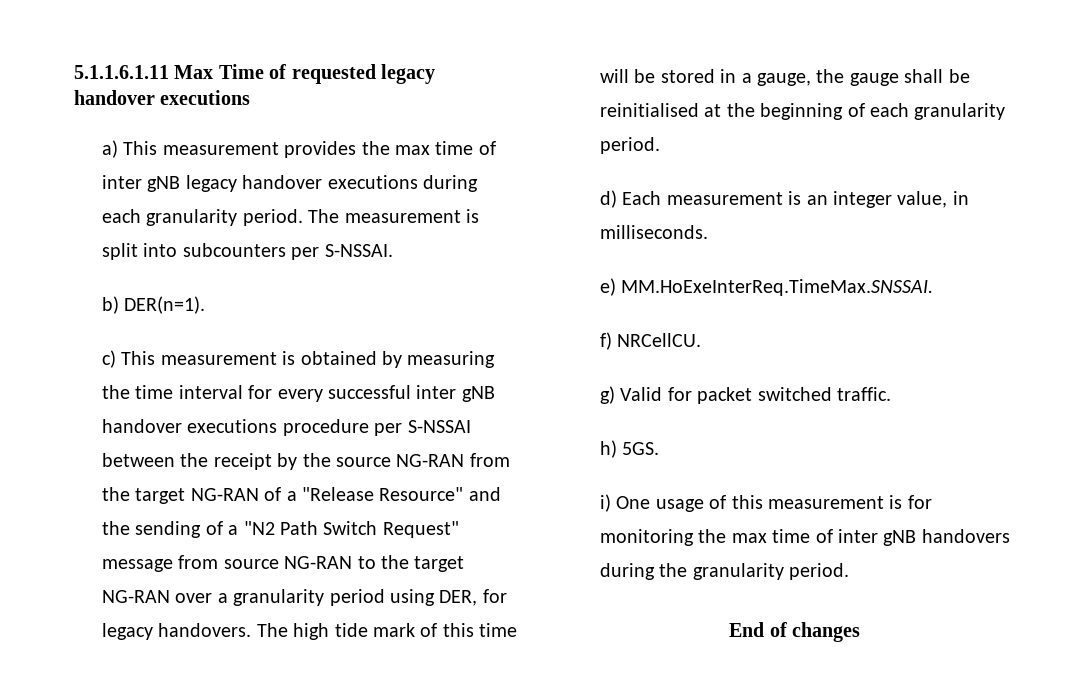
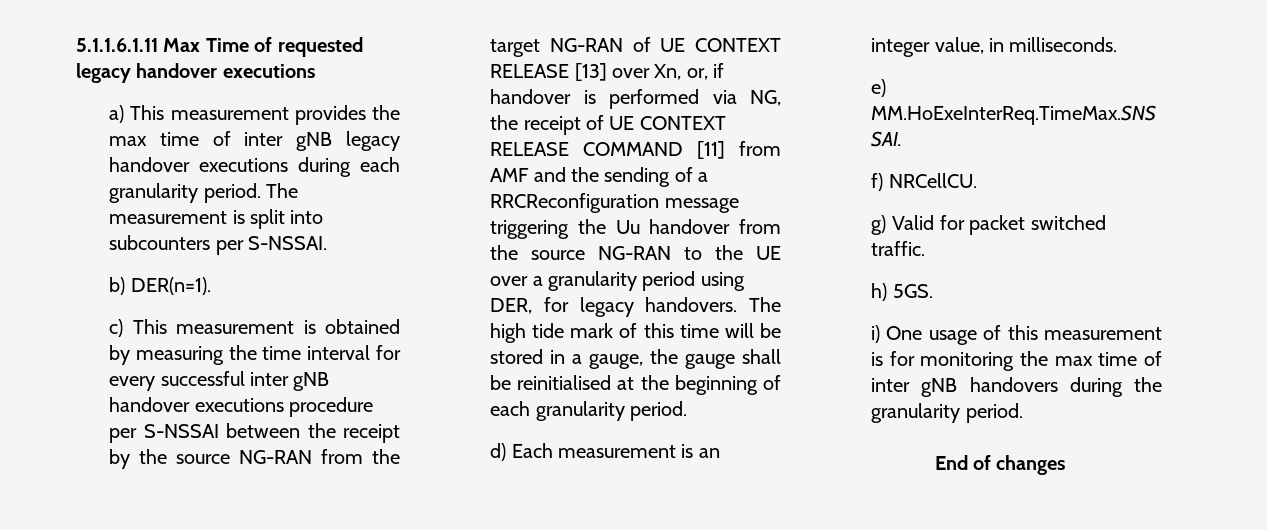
[286,487,464,501] a "Release Resource" -> [660,38,781,52] [490,63,725,81] [490,89,781,109] [490,115,726,135] [490,141,781,159] [490,168,530,182] UE CONTEXT RELEASE [13] over Xn, or, if handover is performed via NG, the receipt of UE CONTEXT RELEASE COMMAND [11] from AMF
[243,521,459,538] [101,555,219,572] "N2 Path Switch Request" message from -> [490,193,739,213] [490,219,781,239] [490,245,519,260] RRCReconfiguration message triggering the Uu handover from the
[414,556,465,572] [101,590,170,603] target NG-RAN -> [756,246,781,260] UE

